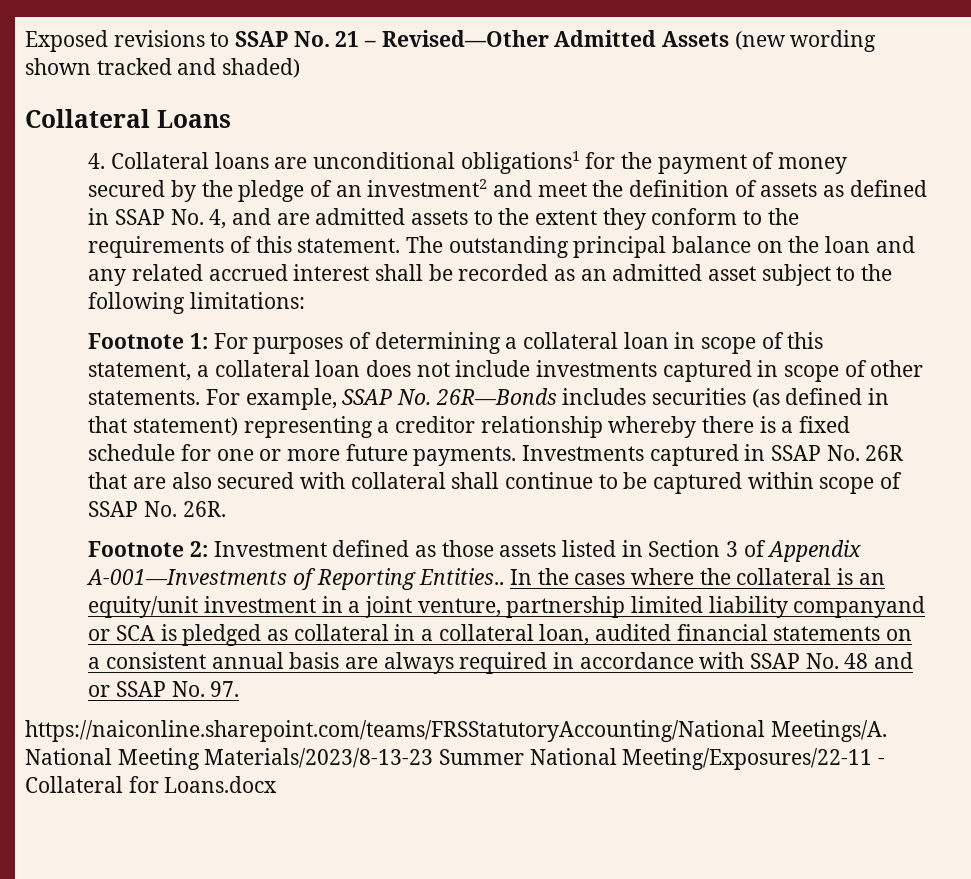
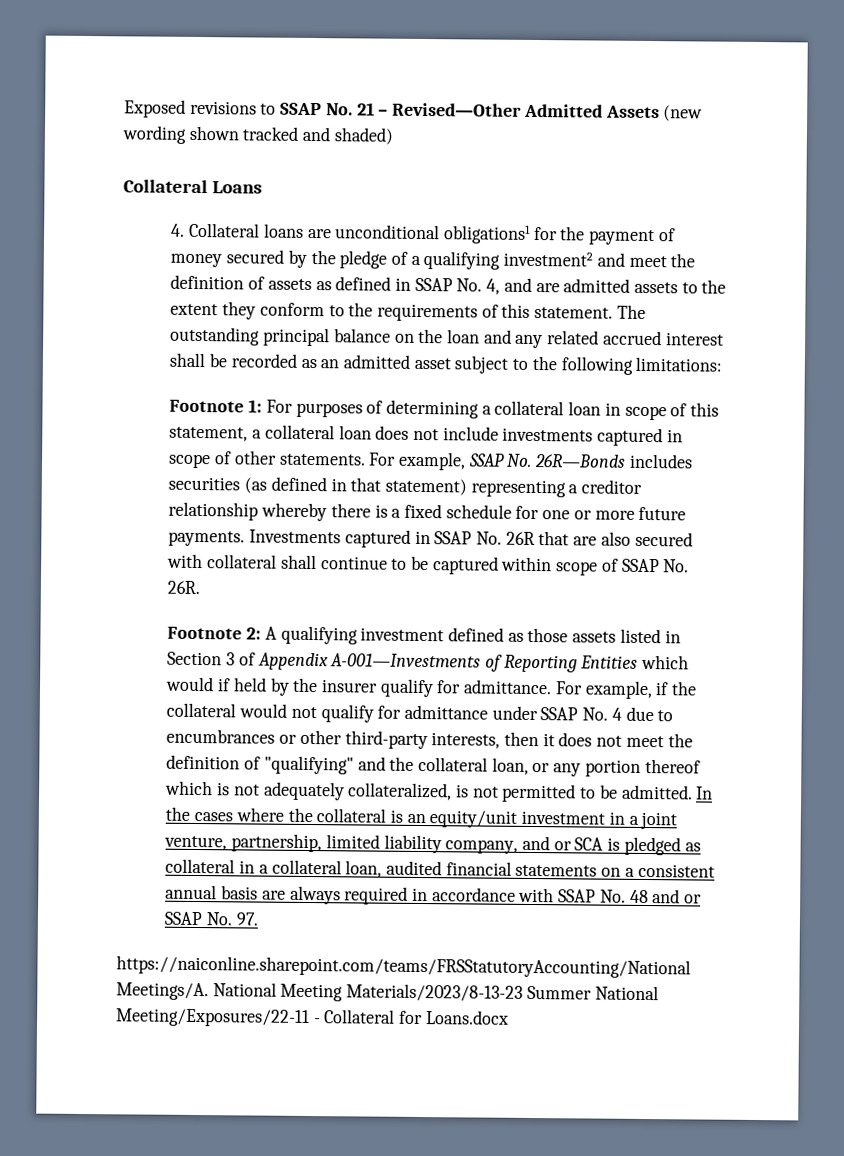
[335,185,362,197] an -> [410,251,501,270] a qualifying
[213,541,327,557] Investment -> [264,625,445,645] A qualifying investment
[419,568,505,585] Entities.. -> [580,654,690,670] [165,676,698,700] [166,702,674,723] [166,728,693,750] [166,754,701,777] [165,780,693,803] Entities which would if held by the insurer qualify for admittance. For example, if the collateral would not qualify for admittance under SSAP No. 4 due to encumbrances or other third-party interests, then it does not meet the definition of "qualifying" and the collateral loan, or any portion thereof which is not adequately collateralized, is not permitted to be admitted.
[506,596,626,618] partnership -> [231,833,323,853] partnership,
[793,596,926,618] companyand -> [445,835,550,854] company, and

